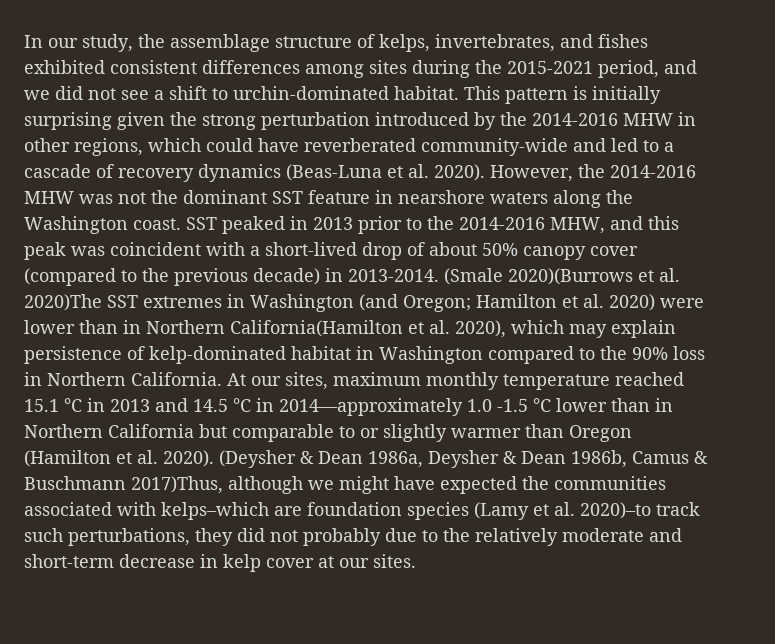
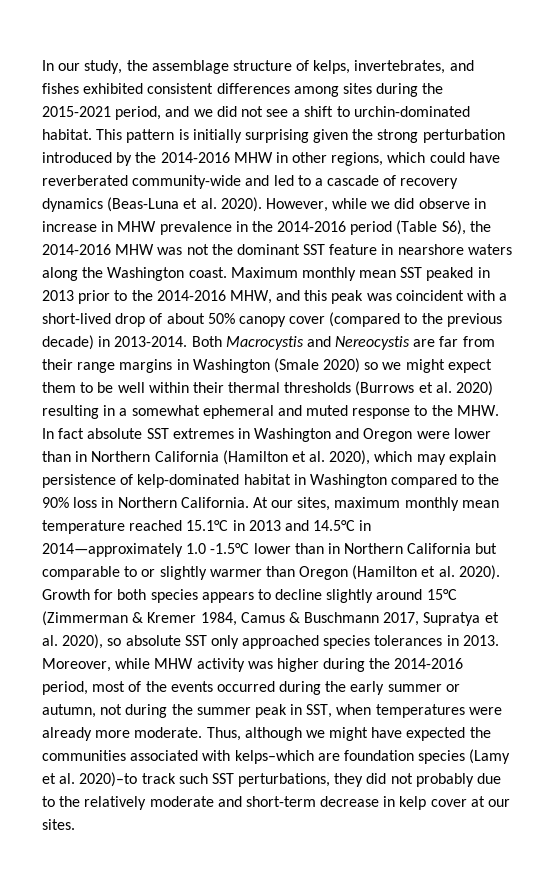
(573, 173) none -> [332,198,486,209] [42,220,466,235] while we did observe in increase in MHW prevalence in the 2014-2016 period (Table S6),
(181, 224) none -> [230,267,397,281] Maximum monthly mean
[444,268,680,285] [24,294,655,312] (Smale 2020)(Burrows et al. 2020)The SST extremes in Washington (and Oregon; Hamilton et al. 2020) -> [191,336,495,350] [42,358,492,373] [42,381,494,396] [42,405,499,419] [42,428,413,442] Both Macrocystis and Nereocystis are far from their range margins in Washington (Smale 2020) so we might expect them to be well within their thermal thresholds (Burrows et al. 2020) resulting in a somewhat ephemeral and muted response to the MHW. In fact absolute SST extremes in Washington and Oregon
[230,320,403,337] California(Hamilton -> [154,450,288,465] California (Hamilton
(499, 381) none -> [461,500,499,508] mean
[24,398,82,412] 15.1 °C -> [186,520,229,531] 15.1°C
[193,398,251,412] 14.5 °C -> [313,520,356,531] 14.5°C
[497,398,551,412] -1.5 °C -> [210,543,250,554] -1.5°C
[219,450,708,468] [24,476,223,494] (Deysher & Dean 1986a, Deysher & Dean 1986b, Camus & Buschmann 2017)Thus, -> [42,589,457,603] [42,611,499,626] [42,634,499,649] [42,658,464,672] [42,681,460,695] [42,704,502,718] [42,727,241,741] Growth for both species appears to decline slightly around 15°C (Zimmerman & Kremer 1984, Camus & Buschmann 2017, Supratya et al. 2020), so absolute SST only approached species tolerances in 2013. Moreover, while MHW activity was higher during the 2014-2016 period, most of the events occurred during the early summer or autumn, not during the summer peak in SST, when temperatures were already more moderate. Thus,
(63, 535) none -> [211,773,234,784] SST

